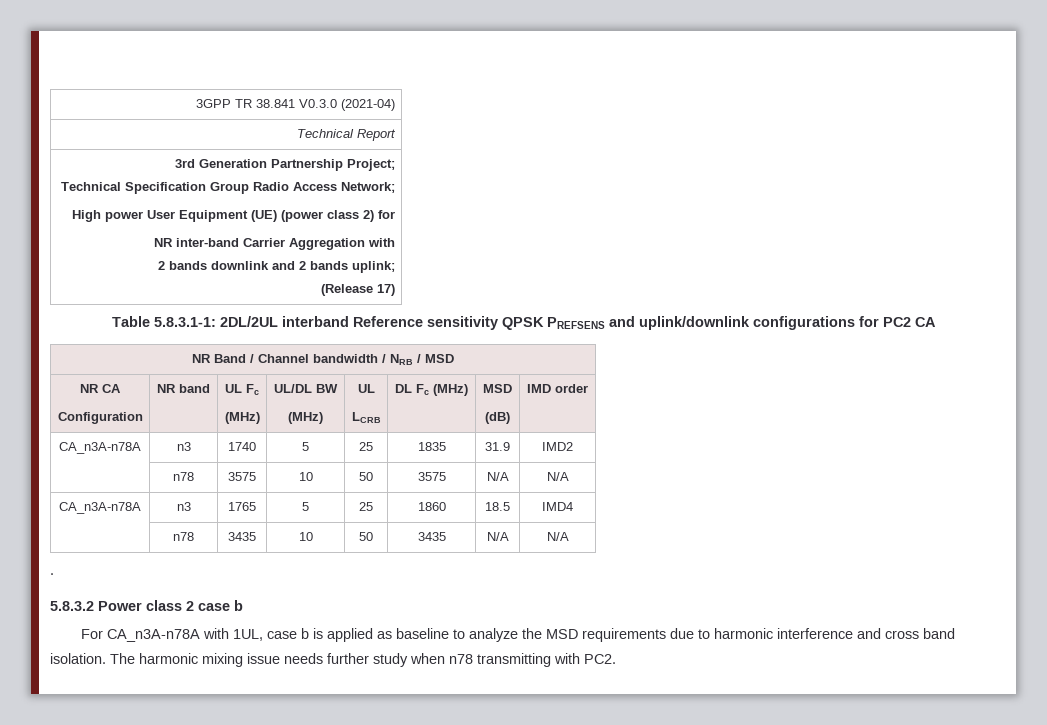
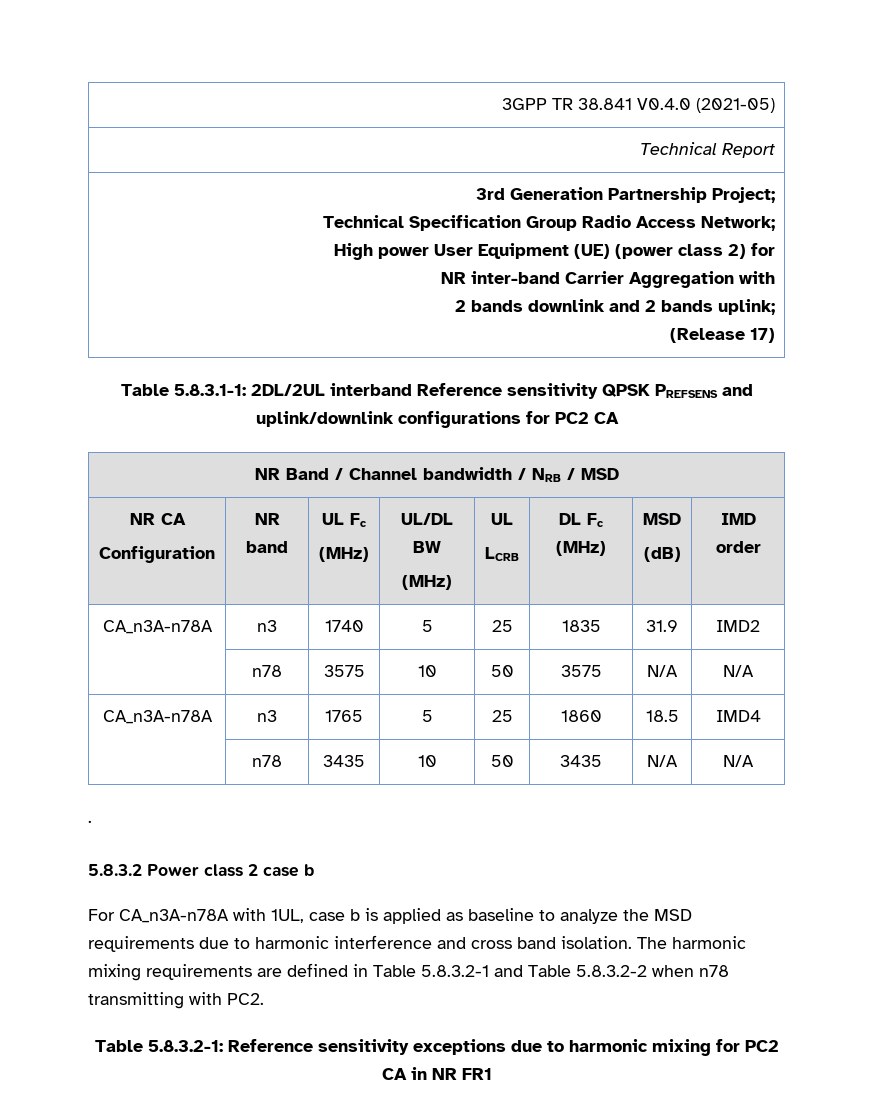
[299,99,396,111] V0.3.0 (2021-04) -> [636,98,775,113] V0.4.0 (2021-05)
[247,653,408,667] issue needs further study -> [146,963,647,980] requirements are defined in Table 5.8.3.2-1 and Table 5.8.3.2-2
(616, 659) none -> [94,1039,779,1056] [381,1067,492,1080] // Table 5.8.3.2-1: Reference sensitivity exceptions due to harmonic mixing for PC2 CA in NR FR1

